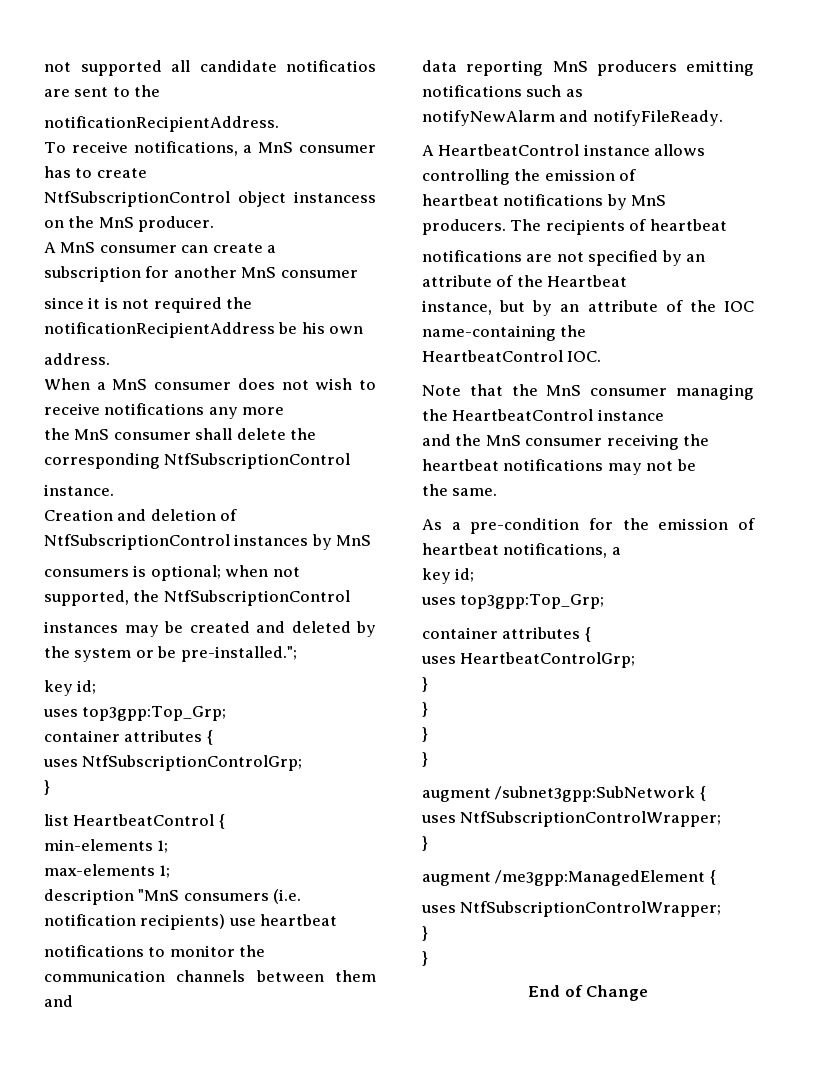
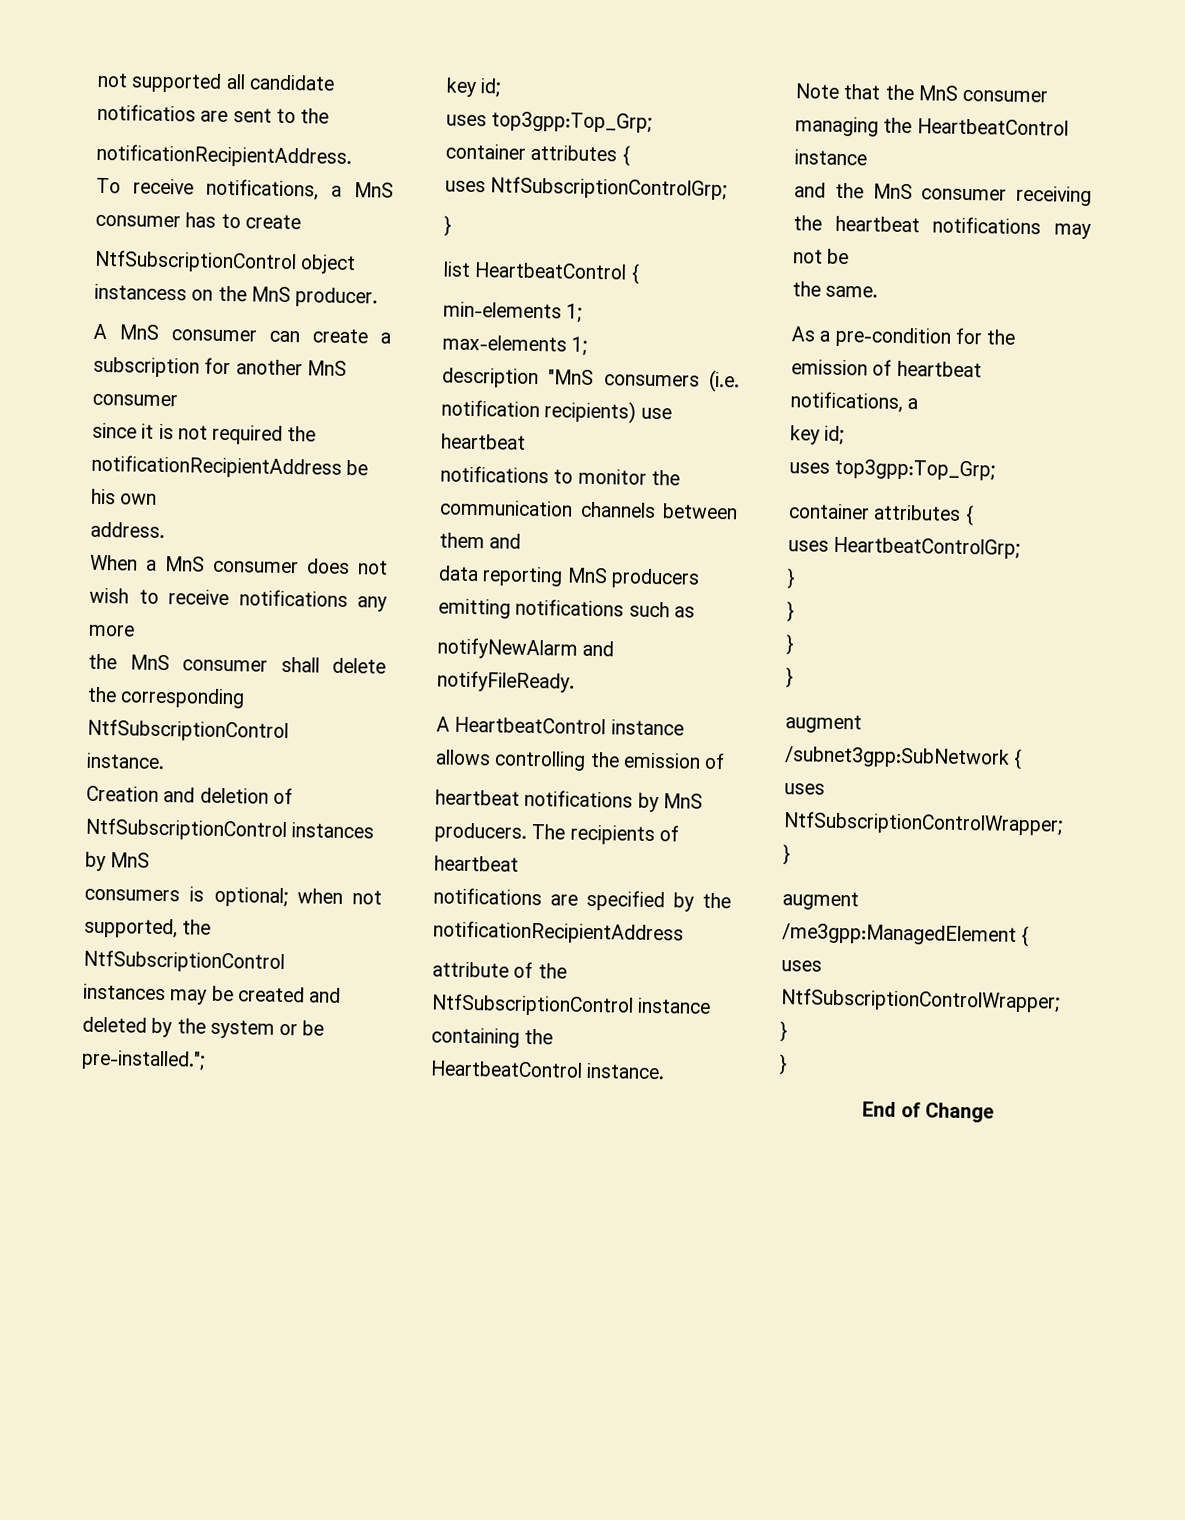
[556,252,584,262] not -> (578, 900) none
[686,254,706,262] [422,275,628,287] [422,300,754,316] [422,325,556,341] an attribute of the Heartbeat // instance, but by an attribute of the IOC name-containing -> [702,892,731,909] [433,920,684,945] [432,961,567,979] [431,993,712,1017] [431,1027,520,1048] the notificationRecipientAddress // attribute of the NtfSubscriptionControl instance containing
[567,351,602,362] IOC. -> [586,1062,666,1080] instance.

